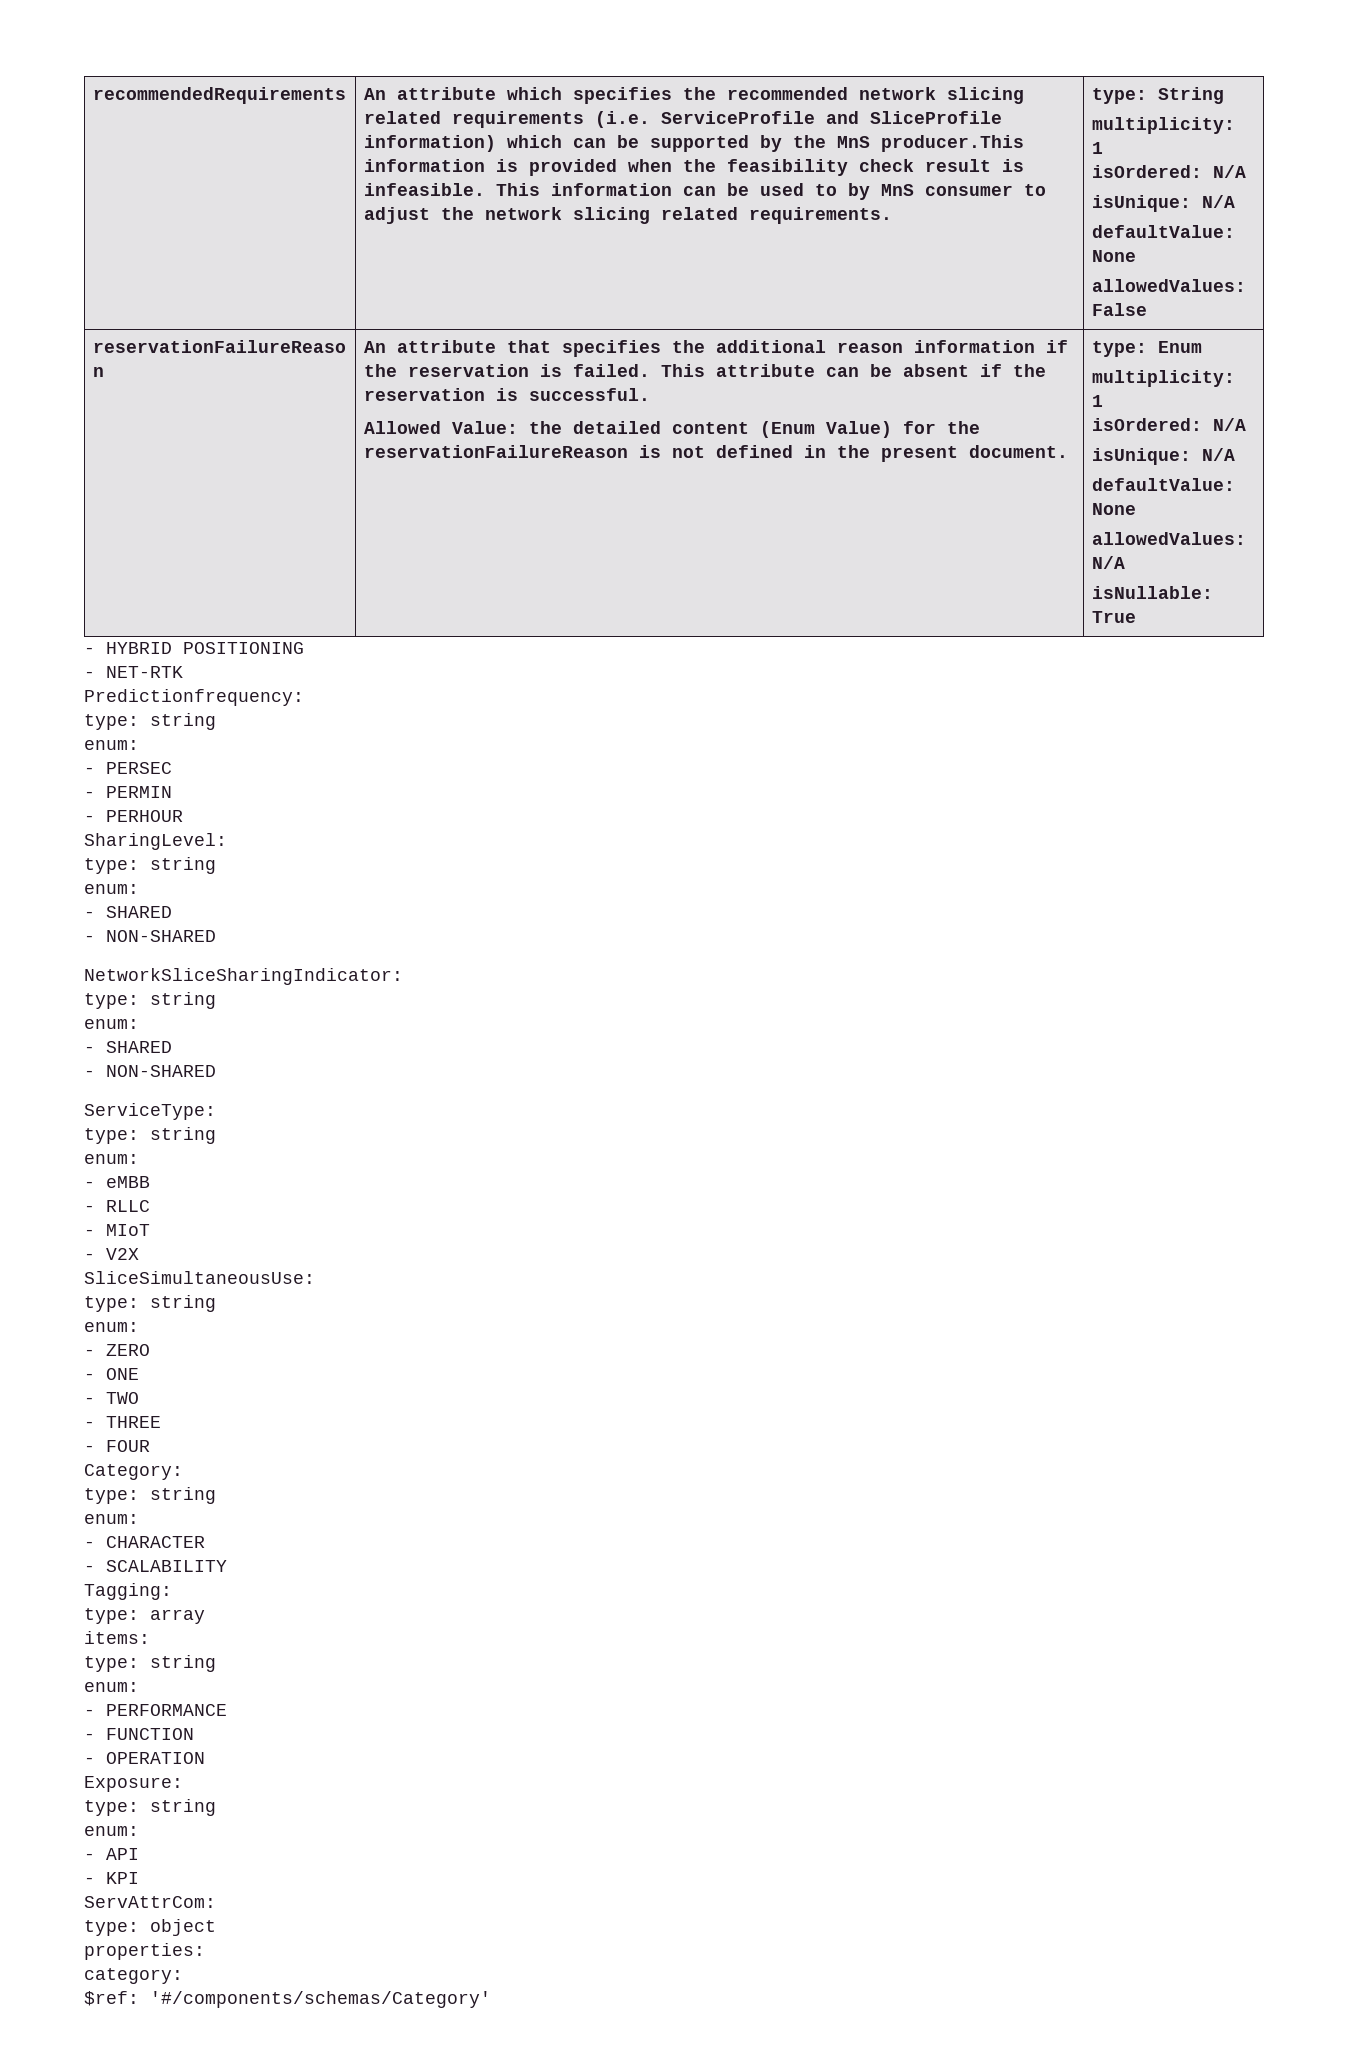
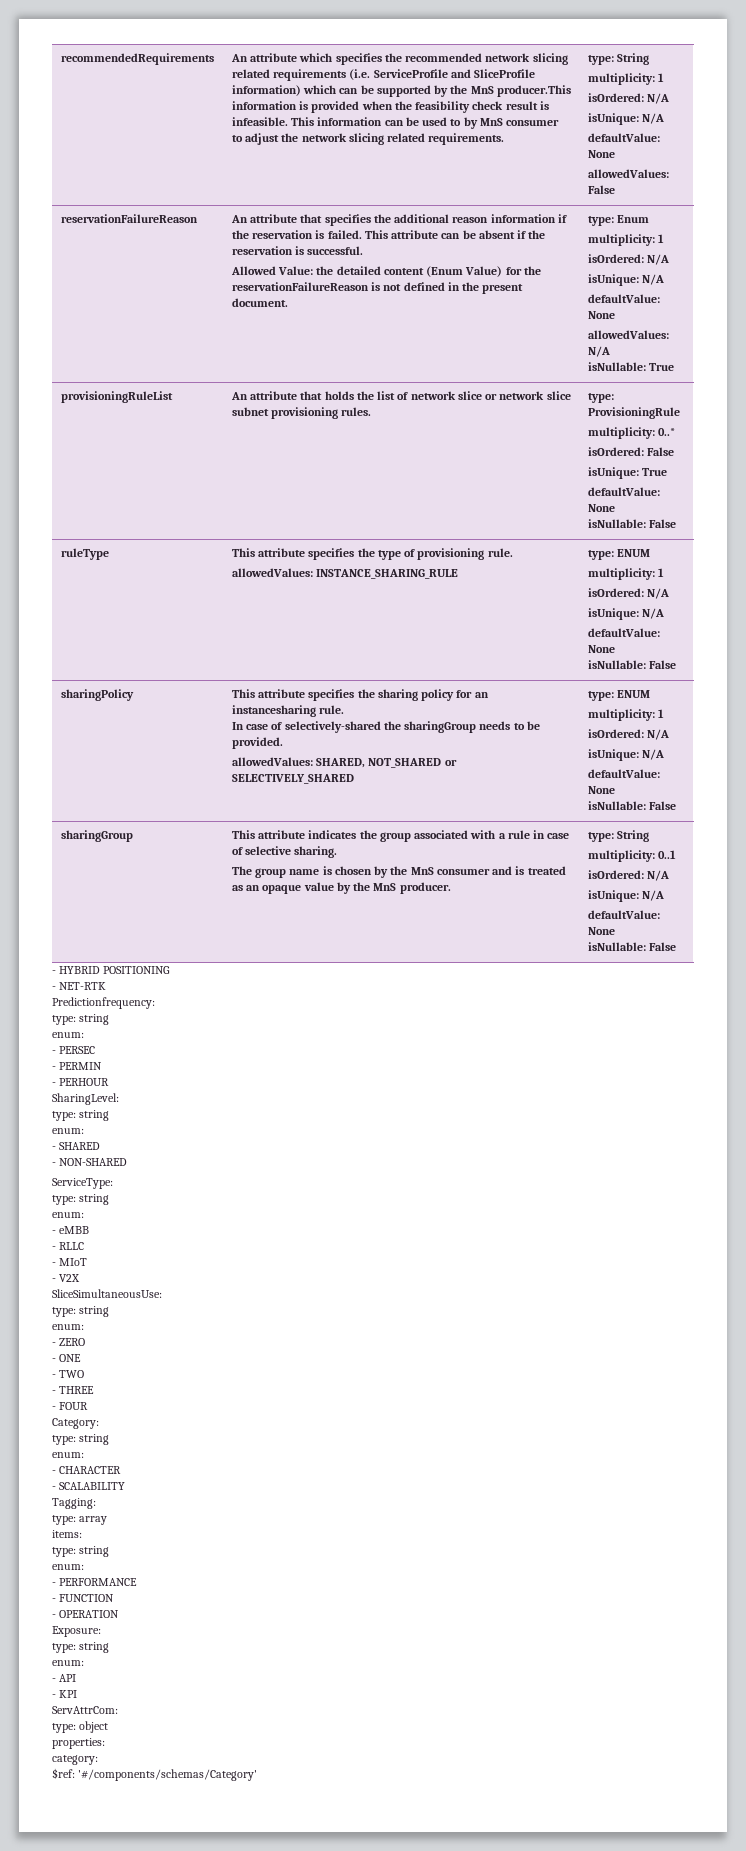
(1136, 617) none -> [60,391,173,403] [230,391,571,400] [231,407,372,419] [587,393,614,403] [587,407,680,419] [587,427,676,439] [587,447,675,456] [587,467,668,479] [587,487,660,496] [587,504,615,512] [587,519,677,528] [60,548,109,560] [231,548,513,560] [231,568,459,579] [587,549,651,560] [587,568,665,580] [587,588,670,599] [587,608,665,620] [587,628,660,637] [587,645,615,653] [587,660,677,669] [60,689,134,701] [231,689,489,701] [231,705,345,717] [231,721,540,733] [231,737,283,749] [231,757,457,768] [231,774,354,784] [587,690,651,701] [587,709,665,721] [587,729,670,740] [587,749,665,761] [587,769,660,778] [587,786,615,794] [587,801,677,810] [60,830,133,842] [231,830,570,842] [231,846,338,858] [231,866,566,878] [231,882,451,894] [587,830,650,842] [587,850,677,862] [587,870,670,881] [587,890,665,902] [587,910,660,919] [587,927,615,935] [587,942,677,951] // provisioningRuleList | An attribute that holds the list of network slice or network slice subnet provisioning rules. | type: ProvisioningRule // multiplicity: 0..* // isOrdered: False // isUnique: True // defaultValue: None // isNullable: False // ruleType | This attribute specifies the type of provisioning rule. // allowedValues: INSTANCE_SHARING_RULE | type: ENUM // multiplicity: 1 // isOrdered: N/A // isUnique: N/A // defaultValue: None // isNullable: False // sharingPolicy | This attribute specifies the sharing policy for an instancesharing rule. // In case of selectively-shared the sharingGroup needs to be provided. // allowedValues: SHARED, NOT_SHARED or SELECTIVELY_SHARED | type: ENUM // multiplicity: 1 // isOrdered: N/A // isUnique: N/A // defaultValue: None // isNullable: False // sharingGroup | This attribute indicates the group associated with a rule in case of selective sharing. // The group name is chosen by the MnS consumer and is treated as an opaque value by the MnS producer. | type: String // multiplicity: 0..1 // isOrdered: N/A // isUnique: N/A // defaultValue: None // isNullable: False
[84,968,403,985] [84,992,216,1009] [84,1019,139,1029] [84,1041,172,1053] [84,1065,216,1077] // NetworkSliceSharingIndicator: // type: string // enum: // - SHARED // - NON-SHARED -> (128, 1162) none

